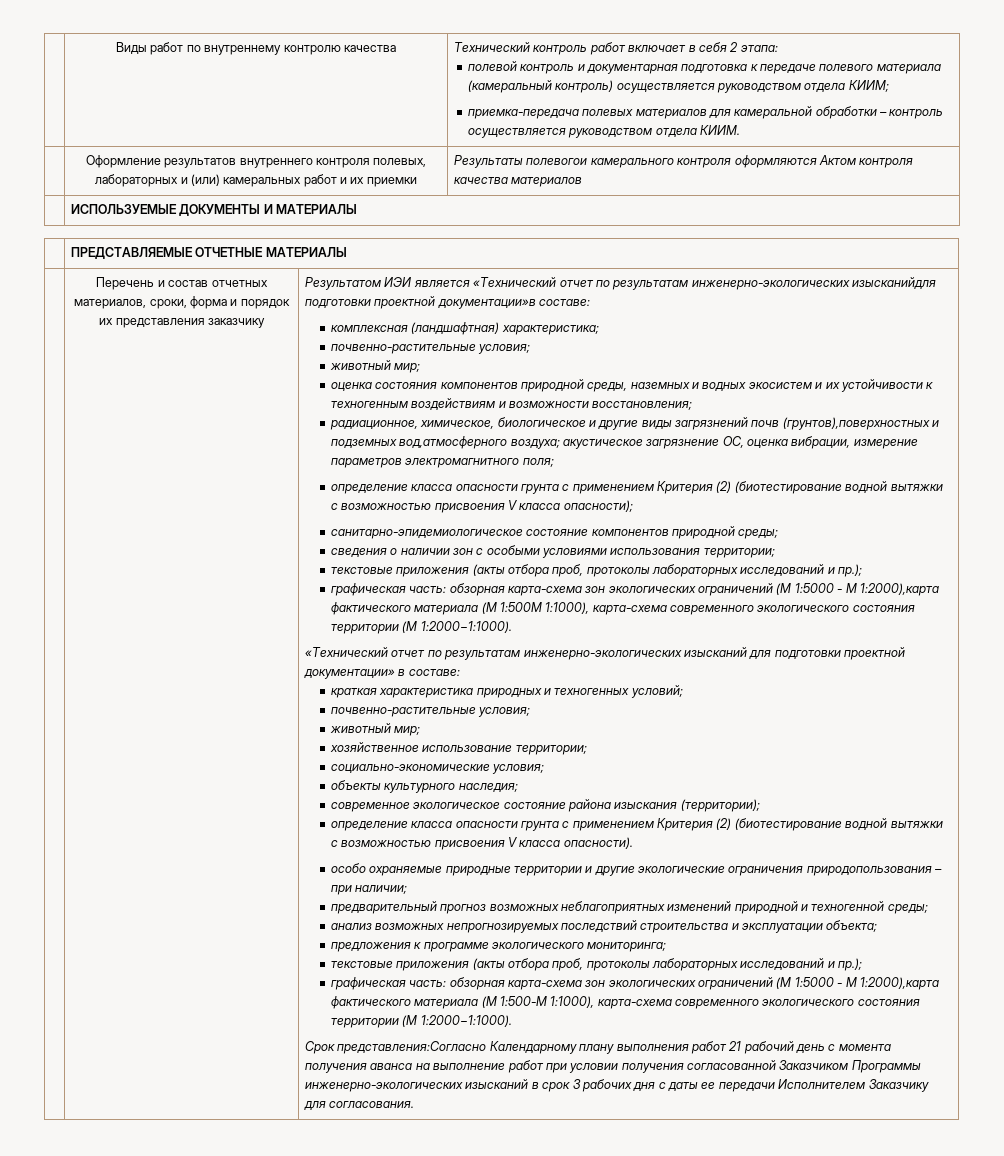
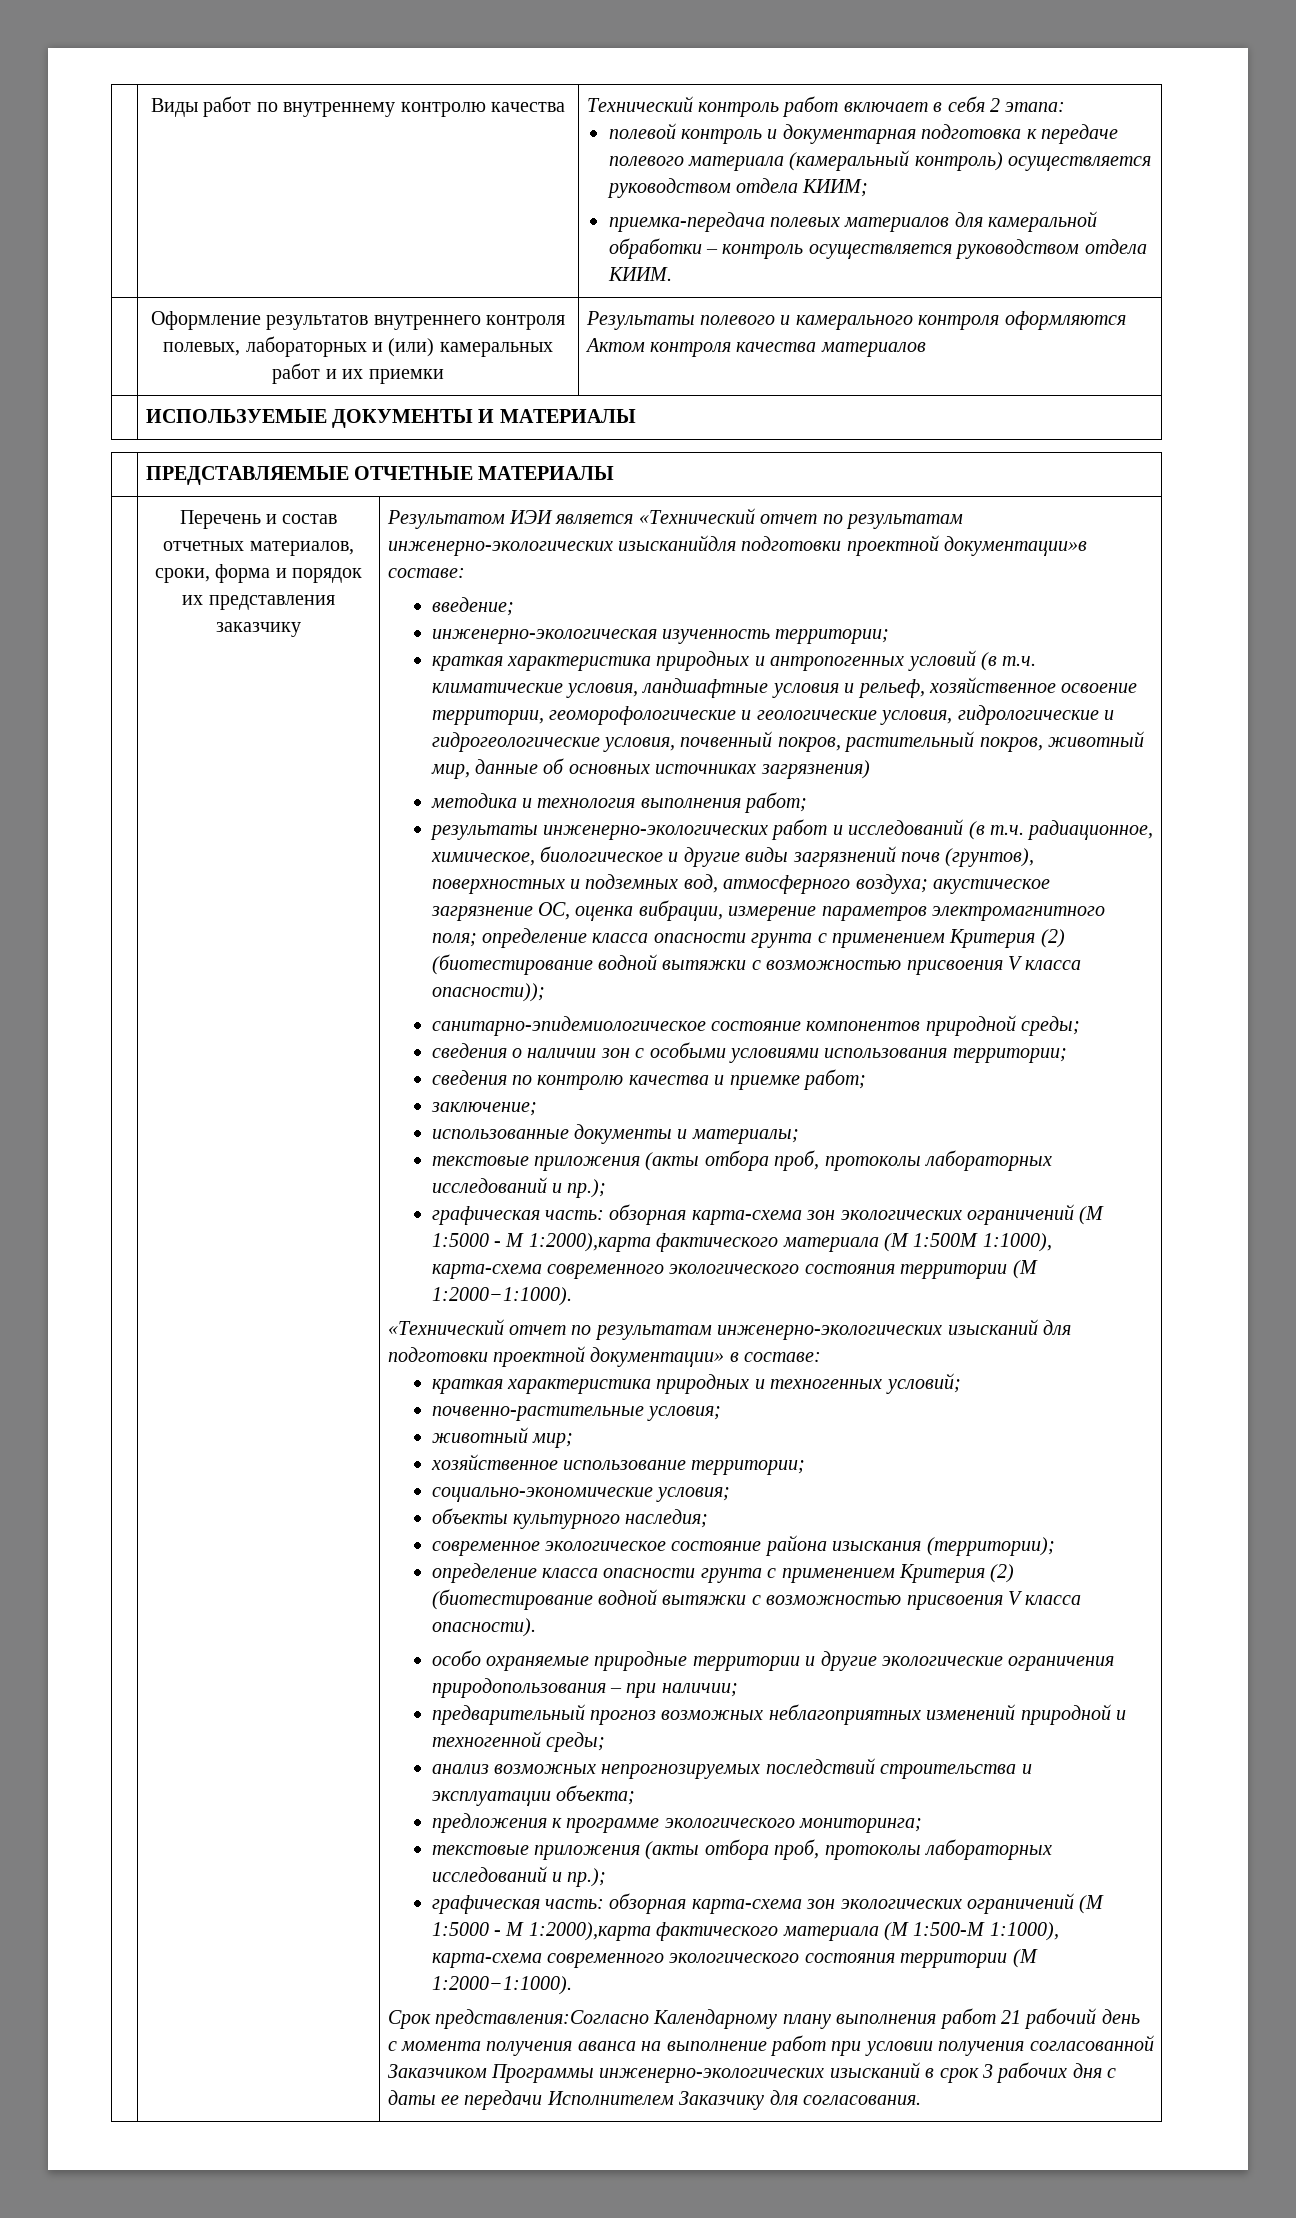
[526,158,588,165] полевогои -> [699,315,791,325] полевого и
[330,322,599,335] [330,344,531,354] [329,360,421,373] [330,379,934,392] [330,398,693,410] комплексная (ландшафтная) характеристика; // почвенно-растительные условия; // животный мир; // оценка состояния компонентов природной среды, наземных и водных экосистем и их устойчивости к техногенным воздействиям и возможности восстановления; // -> [431,597,514,616] [431,629,890,644] [431,650,1037,671] [431,677,1138,698] [431,705,1115,725] [431,731,1145,752] [430,758,870,779] [430,792,808,813] [429,819,1025,840] введение; // инженерно-экологическая изученность территории; // краткая характеристика природных и антропогенных условий (в т.ч. климатические условия, ландшафтные условия и рельеф, хозяйственное освоение территории, геоморофологические и геологические условия, гидрологические и гидрогеологические условия, почвенный покров, растительный покров, животный мир, данные об основных источниках загрязнения) // методика и технология выполнения работ; // результаты инженерно-экологических работ и исследований (в т.ч.
[782,417,940,430] [330,436,508,449] (грунтов),поверхностных и подземных вод,атмосферного -> [945,848,1035,867] [431,874,851,894] (грунтов), поверхностных и подземных вод, атмосферного
(554, 462) // -> (477, 940) none
[563,500,633,512] опасности); -> [431,983,545,1002] опасности));
(775, 553) none -> [431,1069,867,1090] [430,1102,537,1116] [431,1124,799,1144] // сведения по контролю качества и приемке работ; // заключение; // использованные документы и материалы;

